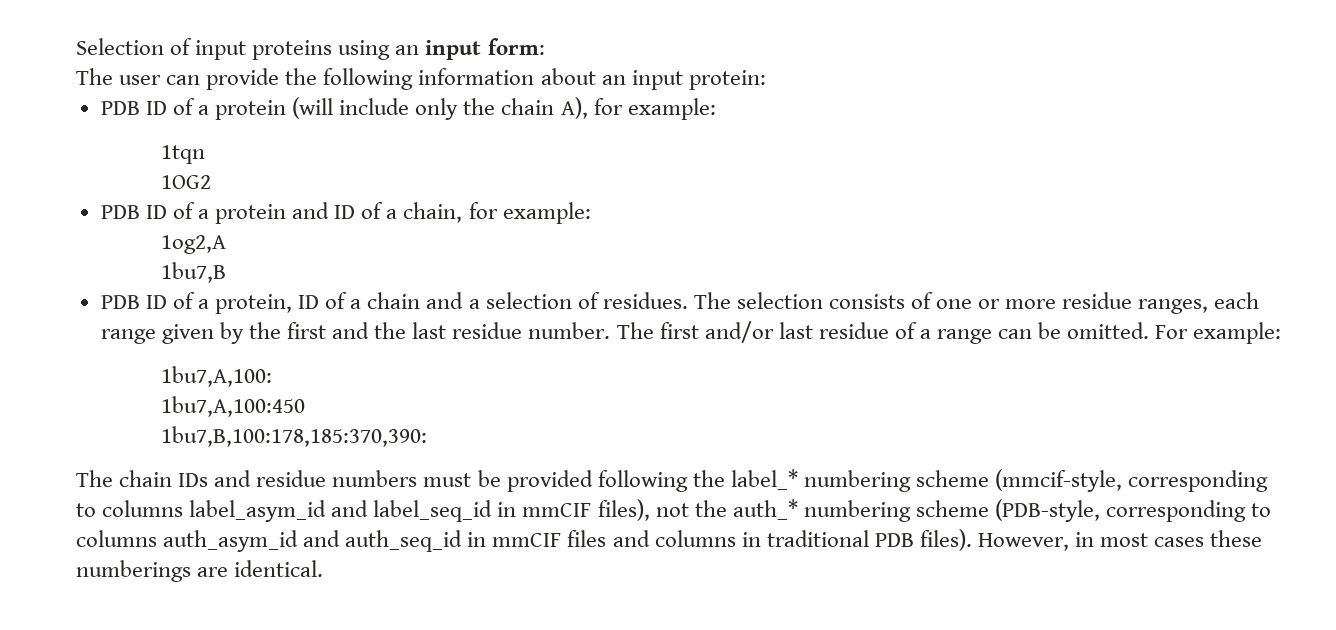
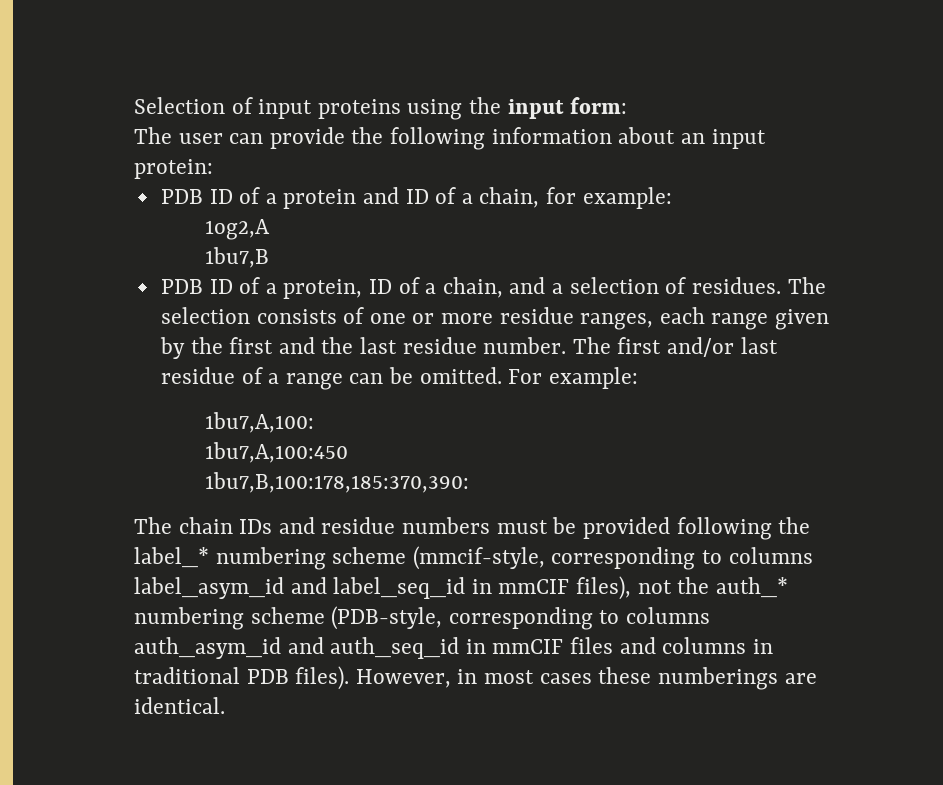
[395,45,420,55] an -> [469,97,502,114] the
[100,97,716,120] [160,145,205,164] [160,175,211,189] // PDB ID of a protein (will include only the chain A), for example: // 1tqn // 1OG2 -> (213, 169) none
[367,292,421,309] chain -> [442,277,503,298] chain,

